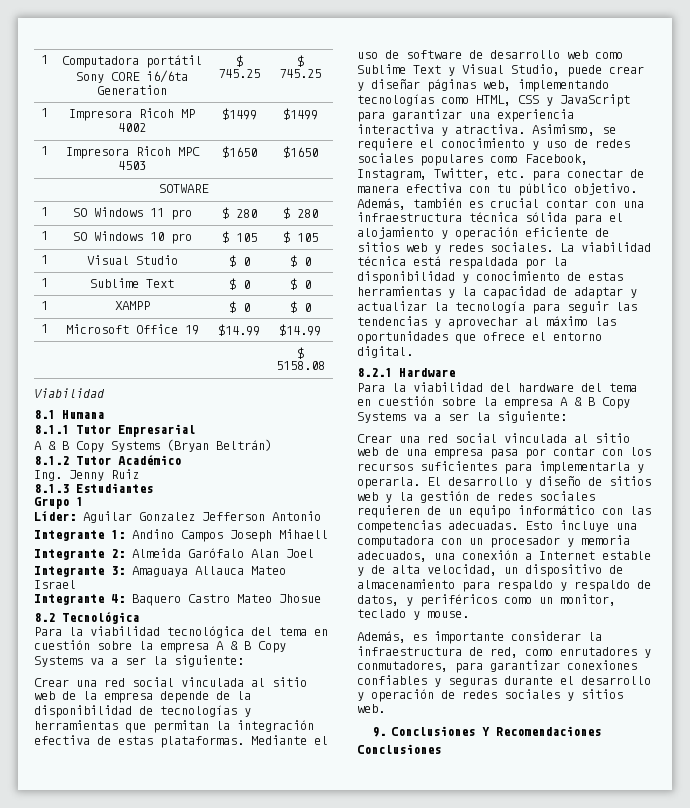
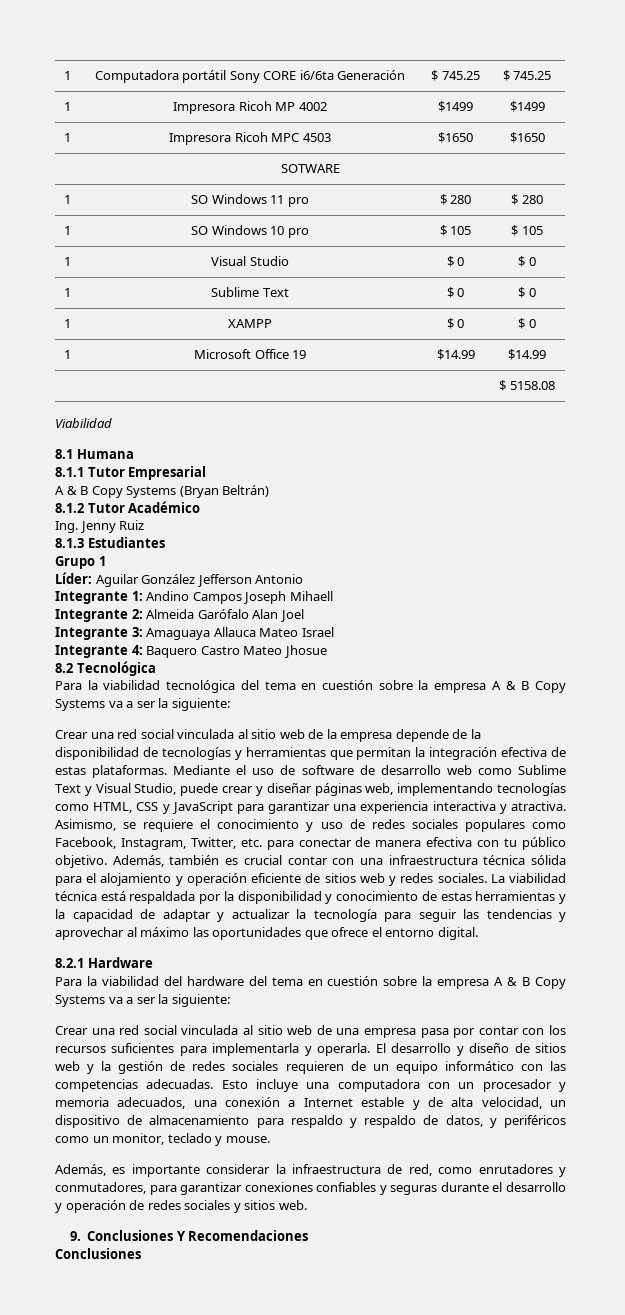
[97,85,167,95] Generation -> [337,70,406,80] Generación
[139,512,195,521] Gonzalez -> [141,574,196,584] González

